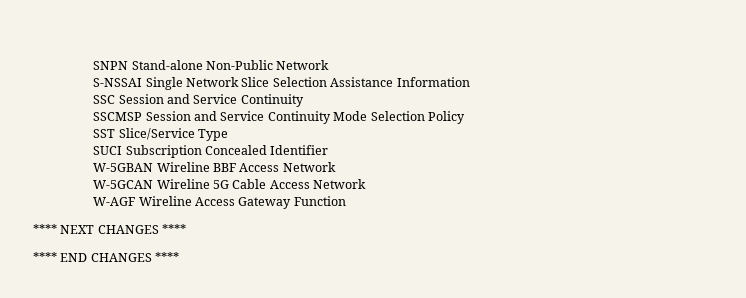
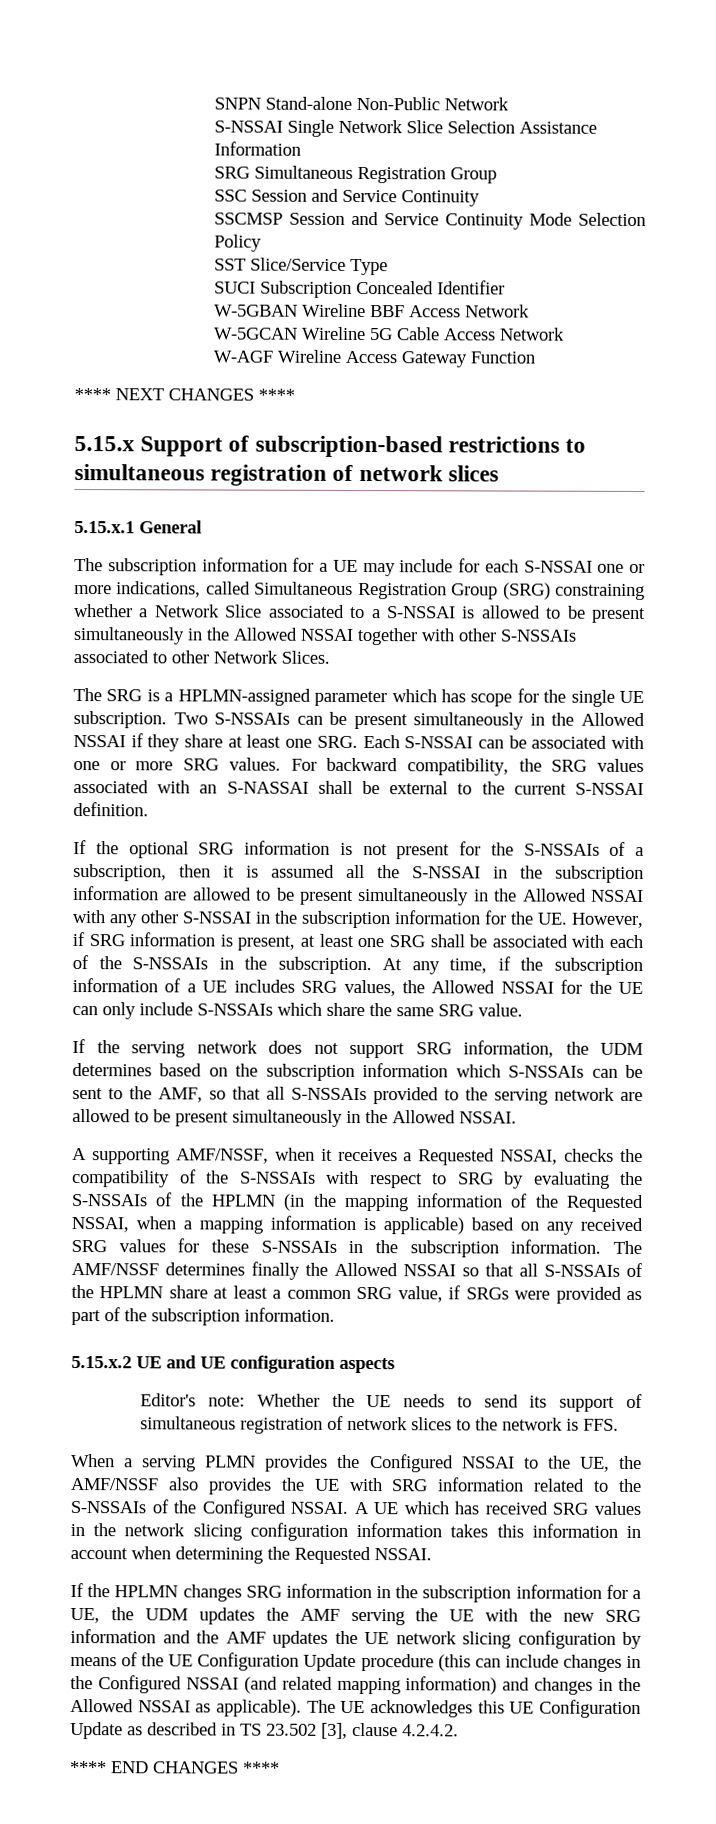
(470, 82) none -> [213,165,497,184] // SRG Simultaneous Registration Group
(187, 229) none -> [74,435,587,458] [74,464,499,486] [74,520,202,534] [74,557,645,577] [74,581,645,600] [74,604,647,624] [73,627,576,646] [73,650,330,664] [73,688,645,707] [73,711,645,730] [73,733,644,752] [73,757,644,776] [73,780,644,795] [73,802,149,817] [73,840,644,860] [73,864,644,883] [73,886,644,906] [72,910,643,929] [72,932,644,951] [72,955,644,975] [72,978,643,997] [72,1002,523,1020] [72,1039,643,1059] [72,1063,644,1081] [72,1086,643,1105] [72,1109,517,1127] [72,1147,643,1166] [72,1169,643,1189] [71,1192,644,1212] [71,1215,643,1235] [71,1238,642,1258] [71,1261,643,1280] [71,1285,642,1304] [71,1307,335,1326] [71,1355,395,1374] [140,1393,643,1412] [140,1415,620,1434] [71,1454,642,1473] [70,1477,642,1495] [70,1499,641,1518] [70,1522,641,1541] [70,1546,432,1565] [70,1583,641,1603] [70,1607,642,1626] [70,1629,642,1649] [70,1652,641,1672] [70,1675,641,1695] [70,1699,641,1718] [70,1722,459,1740] // 5.15.x Support of subscription-based restrictions to simultaneous registration of network slices // 5.15.x.1 General // The subscription information for a UE may include for each S-NSSAI one or more indications, called Simultaneous Registration Group (SRG) constraining whether a Network Slice associated to a S-NSSAI is allowed to be present simultaneously in the Allowed NSSAI together with other S-NSSAIs associated to other Network Slices. // The SRG is a HPLMN-assigned parameter which has scope for the single UE subscription. Two S-NSSAIs can be present simultaneously in the Allowed NSSAI if they share at least one SRG. Each S-NSSAI can be associated with one or more SRG values. For backward compatibility, the SRG values associated with an S-NASSAI shall be external to the current S-NSSAI definition. // If the optional SRG information is not present for the S-NSSAIs of a subscription, then it is assumed all the S-NSSAI in the subscription information are allowed to be present simultaneously in the Allowed NSSAI with any other S-NSSAI in the subscription information for the UE. However, if SRG information is present, at least one SRG shall be associated with each of the S-NSSAIs in the subscription. At any time, if the subscription information of a UE includes SRG values, the Allowed NSSAI for the UE can only include S-NSSAIs which share the same SRG value. // If the serving network does not support SRG information, the UDM determines based on the subscription information which S-NSSAIs can be sent to the AMF, so that all S-NSSAIs provided to the serving network are allowed to be present simultaneously in the Allowed NSSAI. // A supporting AMF/NSSF, when it receives a Requested NSSAI, checks the compatibility of the S-NSSAIs with respect to SRG by evaluating the S-NSSAIs of the HPLMN (in the mapping information of the Requested NSSAI, when a mapping information is applicable) based on any received SRG values for these S-NSSAIs in the subscription information. The AMF/NSSF determines finally the Allowed NSSAI so that all S-NSSAIs of the HPLMN share at least a common SRG value, if SRGs were provided as part of the subscription information. // 5.15.x.2 UE and UE configuration aspects // Editor's note: Whether the UE needs to send its support of simultaneous registration of network slices to the network is FFS. // When a serving PLMN provides the Configured NSSAI to the UE, the AMF/NSSF also provides the UE with SRG information related to the S-NSSAIs of the Configured NSSAI. A UE which has received SRG values in the network slicing configuration information takes this information in account when determining the Requested NSSAI. // If the HPLMN changes SRG information in the subscription information for a UE, the UDM updates the AMF serving the UE with the new SRG information and the AMF updates the UE network slicing configuration by means of the UE Configuration Update procedure (this can include changes in the Configured NSSAI (and related mapping information) and changes in the Allowed NSSAI as applicable). The UE acknowledges this UE Configuration Update as described in TS 23.502 [3], clause 4.2.4.2.

